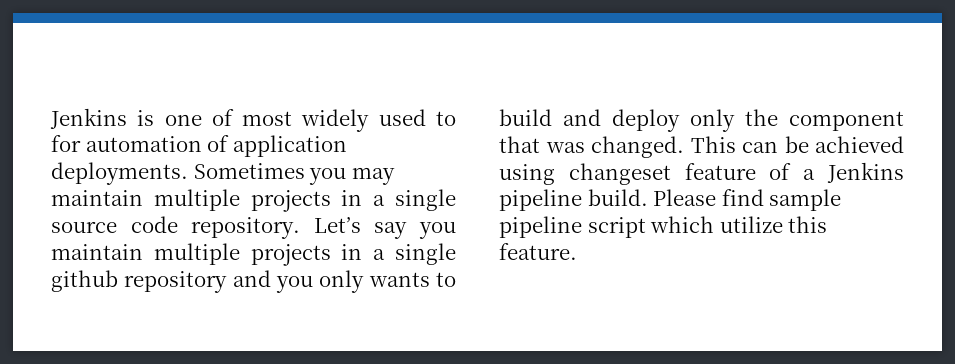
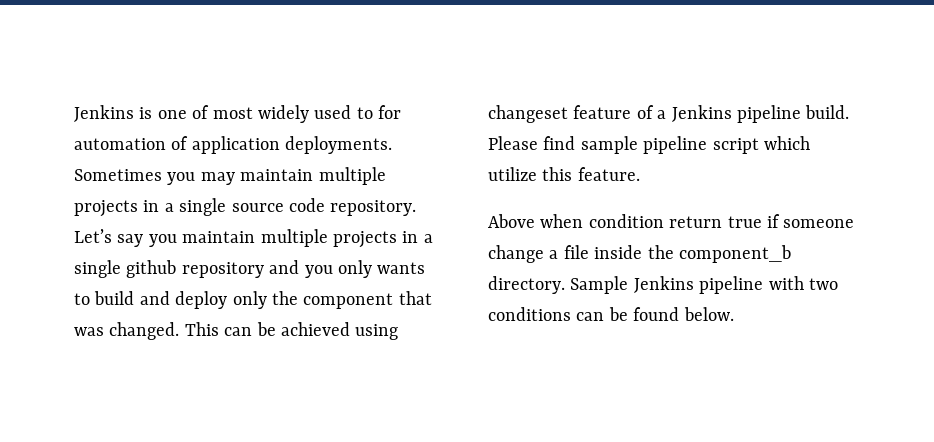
(577, 251) none -> [488,214,855,228] [488,245,791,263] [488,276,838,294] [488,307,734,321] // Above when condition return true if someone change a file inside the component_b directory. Sample Jenkins pipeline with two conditions can be found below.

